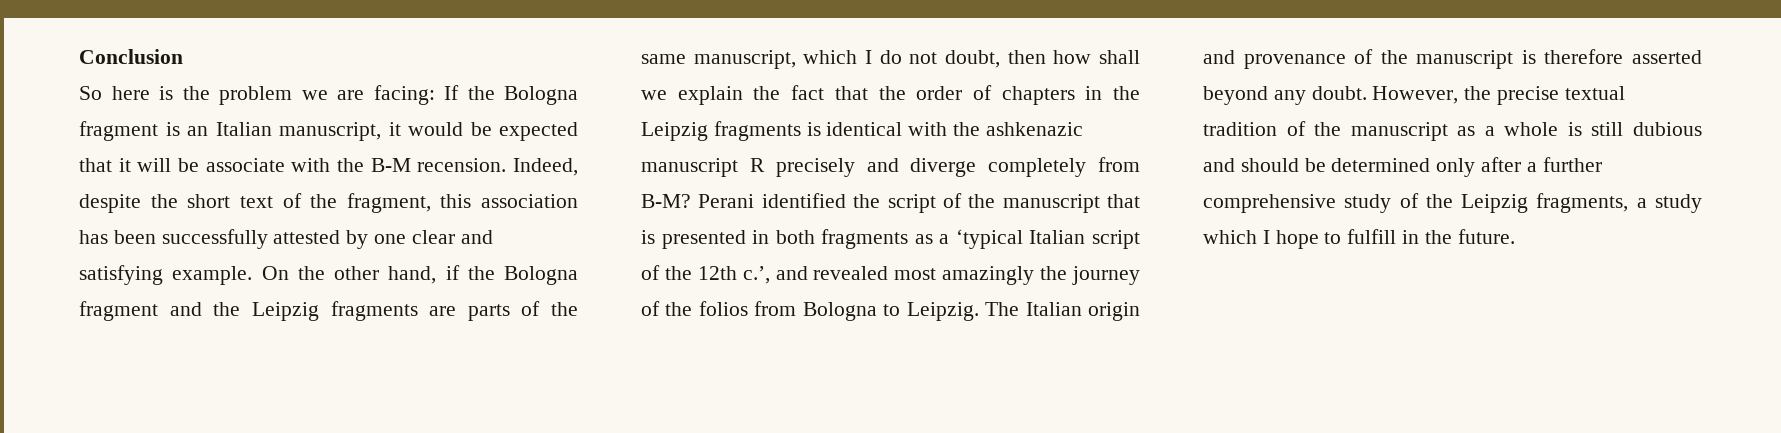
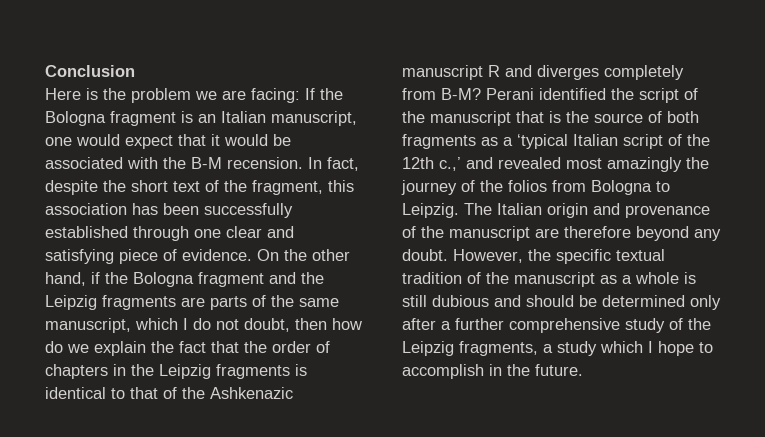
[79,86,150,100] So here -> [45,88,81,100] Here
[388,122,578,141] [79,158,285,172] it would be expected that it will be associate -> [45,134,291,149] [45,157,123,169] one would expect that it would be associated
[513,158,578,176] Indeed, -> [308,157,359,171] In fact,
[273,230,369,249] attested by -> [45,226,189,241] established through
[172,266,253,285] example. -> [119,249,252,264] piece of evidence.
[1099,50,1140,64] shall -> [45,341,63,353] do
[908,122,1083,136] [641,158,977,177] with the ashkenazic manuscript R precisely and diverge -> [111,387,293,399] [402,65,599,80] to that of the Ashkenazic manuscript R and diverges
[661,230,770,249] presented in -> [566,111,662,123] the source of
[742,266,770,284] c.’, -> [439,157,461,171] c.,’
[1521,49,1702,64] is therefore asserted -> [535,226,631,238] are therefore
[1497,86,1560,105] precise -> [556,249,611,264] specific
[1347,229,1397,244] fulfill -> [402,364,484,379] accomplish

